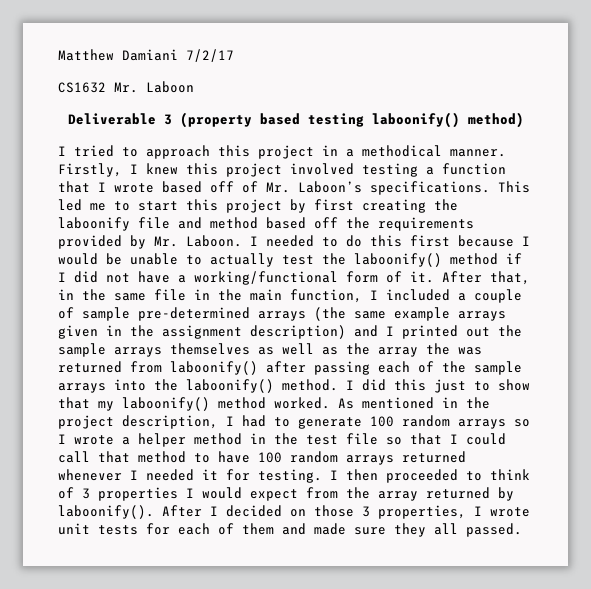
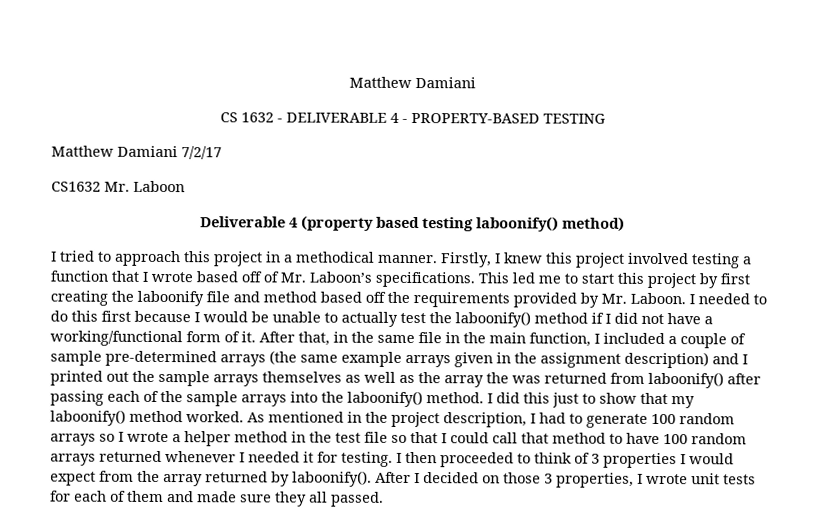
[58,49,178,61] Matthew Damiani -> [348,76,476,89] [219,112,606,124] [51,145,178,158] Matthew Damiani // CS 1632 - DELIVERABLE 4 - PROPERTY-BASED TESTING // Matthew Damiani
[163,114,172,125] 3 -> [288,217,298,228] 4

